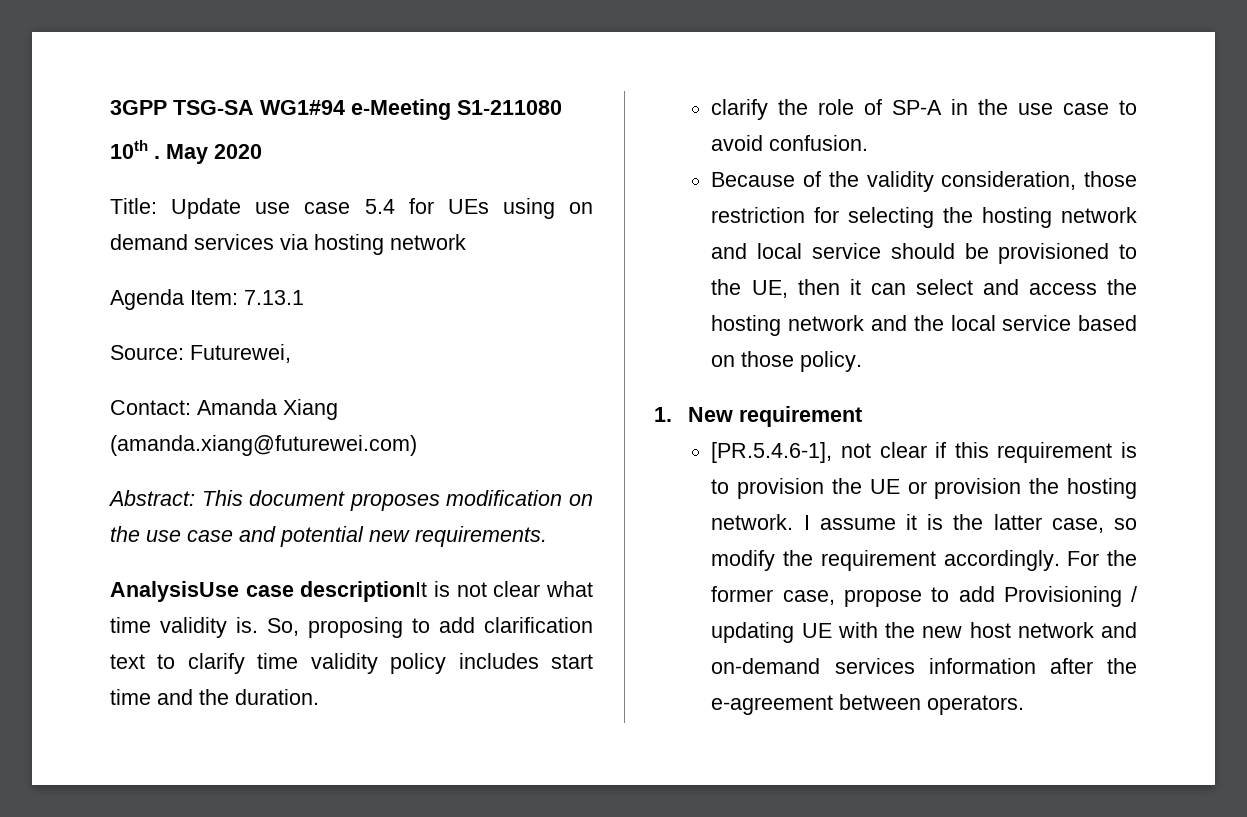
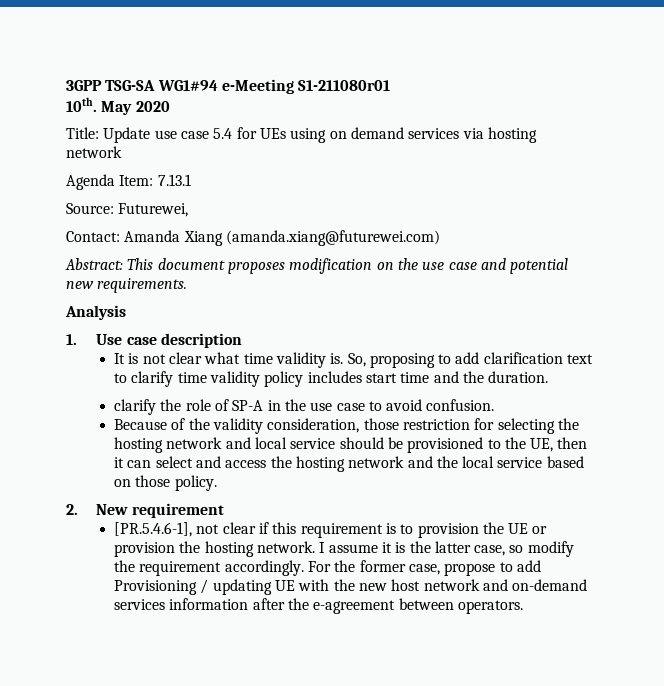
[457,100,562,115] [110,140,160,159] S1-211080 // 10th . -> [298,80,391,91] [66,97,97,112] S1-211080r01 // 10th.
[110,581,428,602] AnalysisUse case descriptionIt -> [65,305,126,320] [66,333,242,348] [113,353,125,364] Analysis // 1. Use case description // It
[654,407,672,422] 1. -> [66,504,78,515] 2.

